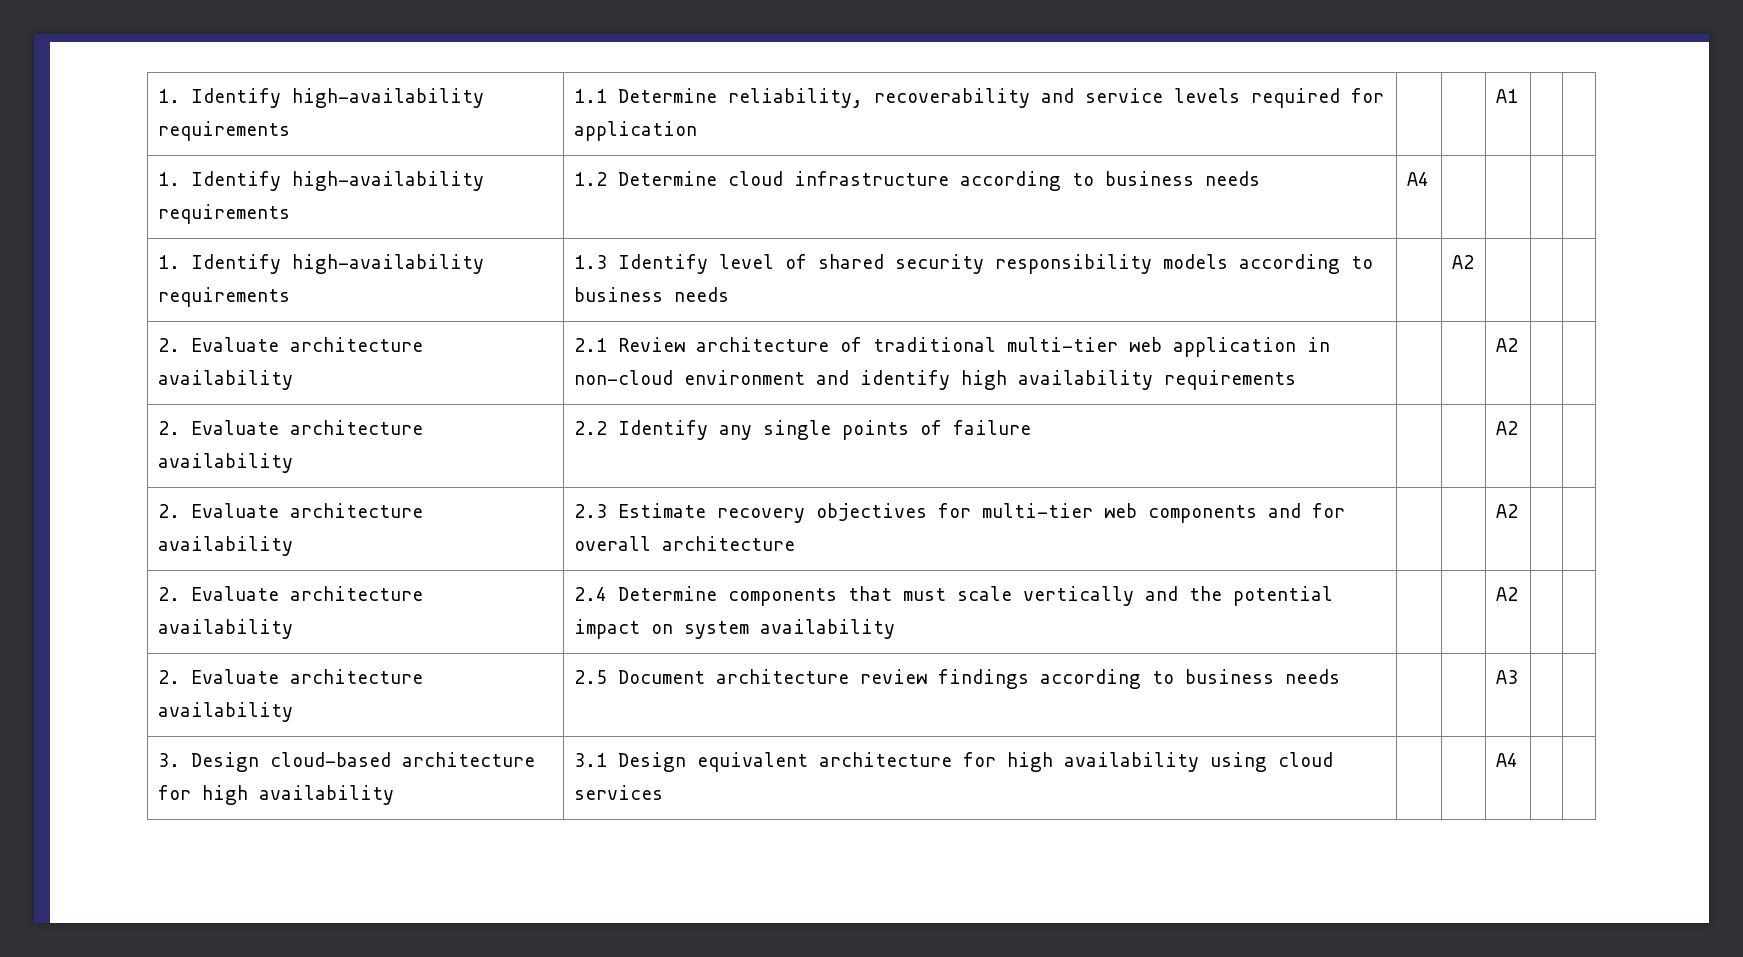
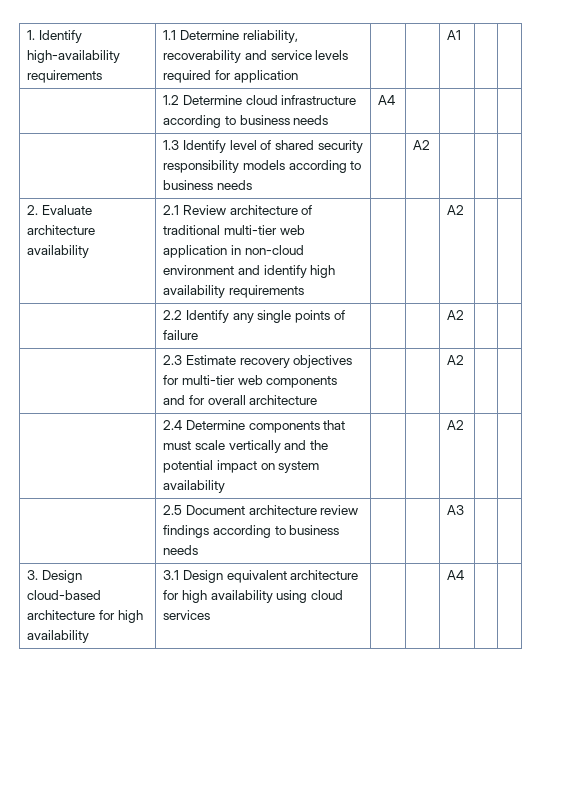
[157,171,484,191] [157,204,290,224] 1. Identify high-availability requirements -> (462, 35) none
[157,254,484,274] [157,287,290,307] 1. Identify high-availability requirements -> (396, 100) none
[157,420,423,435] [157,453,293,473] 2. Evaluate architecture availability -> (465, 210) none
[157,503,423,518] [157,536,293,556] 2. Evaluate architecture availability -> (465, 315) none
[157,586,423,601] [157,619,293,639] 2. Evaluate architecture availability -> (465, 360) none
[157,669,423,684] [157,702,293,722] 2. Evaluate architecture availability -> (465, 425) none

